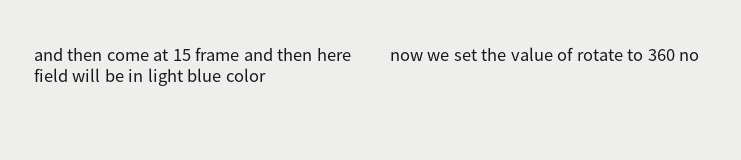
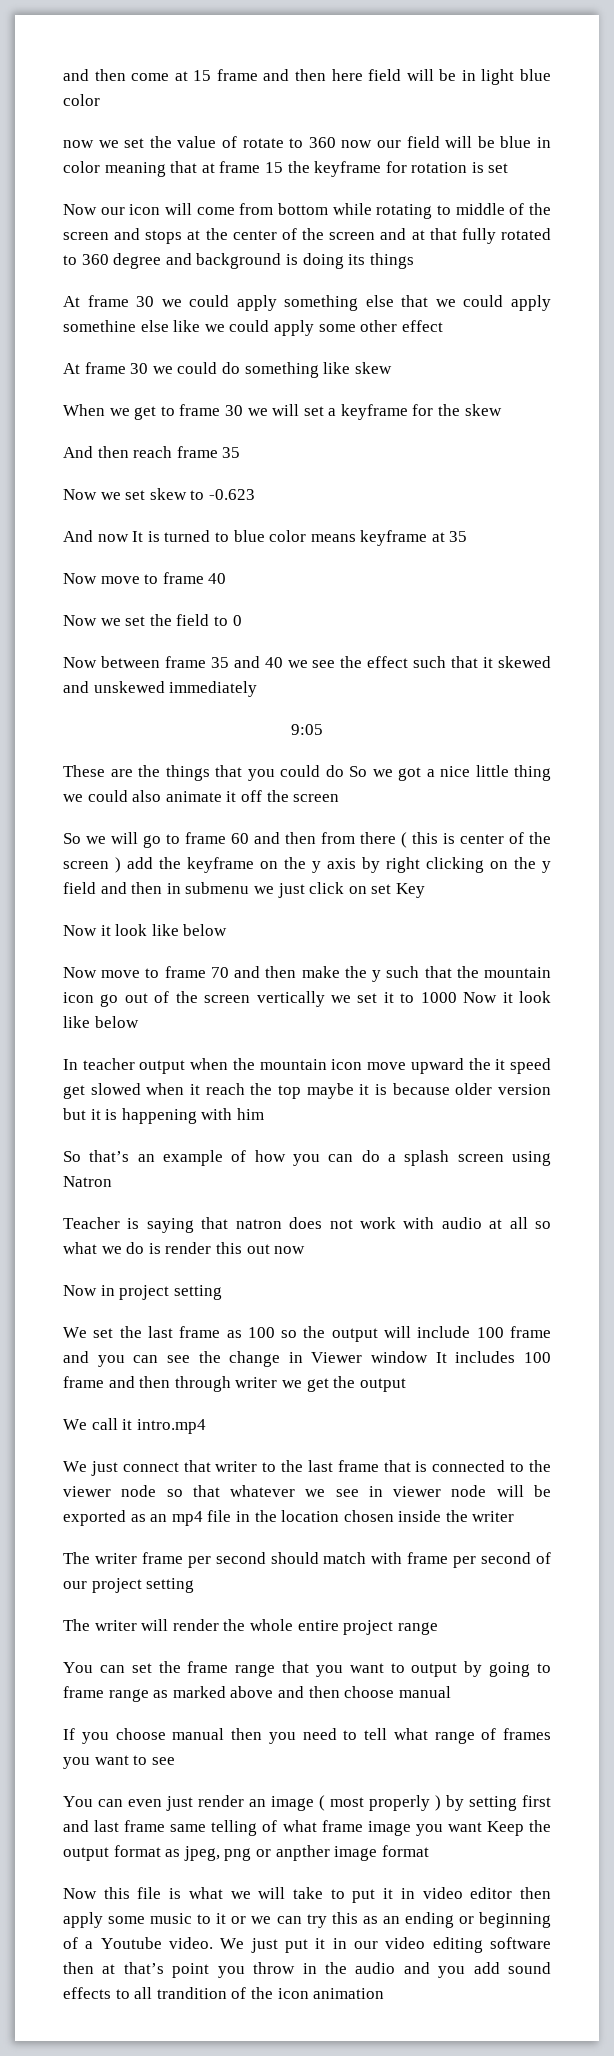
[679,52,700,61] no -> [341,136,552,148] [63,161,509,177] [63,203,552,219] [63,228,551,244] [63,253,414,269] [63,295,551,311] [63,320,443,336] [63,362,392,378] [63,404,502,420] [63,446,241,458] [63,488,255,500] [63,530,468,546] [63,572,227,584] [63,614,242,626] [63,656,551,668] [63,681,258,697] [291,724,323,735] [63,765,551,781] [63,790,340,802] [63,832,551,848] [63,857,551,873] [63,882,425,898] [63,924,228,936] [63,966,551,982] [63,991,552,1007] [63,1016,139,1028] [63,1058,552,1074] [63,1083,551,1099] [63,1108,264,1124] [63,1150,551,1166] [63,1176,112,1187] [63,1217,551,1233] [63,1242,306,1254] [63,1285,222,1300] [63,1326,552,1342] [63,1351,551,1367] [63,1376,406,1392] [63,1418,206,1434] [63,1460,552,1476] [63,1485,551,1497] [63,1510,515,1526] [63,1552,552,1568] [63,1578,195,1593] [63,1619,438,1635] [63,1661,552,1677] [63,1686,451,1702] [63,1728,551,1744] [63,1755,175,1769] [63,1795,551,1811] [63,1820,551,1836] [63,1845,429,1861] [63,1887,552,1903] [63,1912,551,1928] [63,1937,551,1953] [63,1962,551,1978] [63,1987,385,1999] now our field will be blue in color meaning that at frame 15 the keyframe for rotation is set // Now our icon will come from bottom while rotating to middle of the screen and stops at the center of the screen and at that fully rotated to 360 degree and background is doing its things // At frame 30 we could apply something else that we could apply somethine else like we could apply some other effect // At frame 30 we could do something like skew // When we get to frame 30 we will set a keyframe for the skew // And then reach frame 35 // Now we set skew to -0.623 // And now It is turned to blue color means keyframe at 35 // Now move to frame 40 // Now we set the field to 0 // Now between frame 35 and 40 we see the effect such that it skewed and unskewed immediately // 9:05 // These are the things that you could do So we got a nice little thing we could also animate it off the screen // So we will go to frame 60 and then from there ( this is center of the screen ) add the keyframe on the y axis by right clicking on the y field and then in submenu we just click on set Key // Now it look like below // Now move to frame 70 and then make the y such that the mountain icon go out of the screen vertically we set it to 1000 Now it look like below // In teacher output when the mountain icon move upward the it speed get slowed when it reach the top maybe it is because older version but it is happening with him // So that’s an example of how you can do a splash screen using Natron // Teacher is saying that natron does not work with audio at all so what we do is render this out now // Now in project setting // We set the last frame as 100 so the output will include 100 frame and you can see the change in Viewer window It includes 100 frame and then through writer we get the output // We call it intro.mp4 // We just connect that writer to the last frame that is connected to the viewer node so that whatever we see in viewer node will be exported as an mp4 file in the location chosen inside the writer // The writer frame per second should match with frame per second of our project setting // The writer will render the whole entire project range // You can set the frame range that you want to output by going to frame range as marked above and then choose manual // If you choose manual then you need to tell what range of frames you want to see // You can even just render an image ( most properly ) by setting first and last frame same telling of what frame image you want Keep the output format as jpeg, png or anpther image format // Now this file is what we will take to put it in video editor then apply some music to it or we can try this as an ending or beginning of a Youtube video. We just put it in our video editing software then at that’s point you throw in the audio and you add sound effects to all trandition of the icon animation

